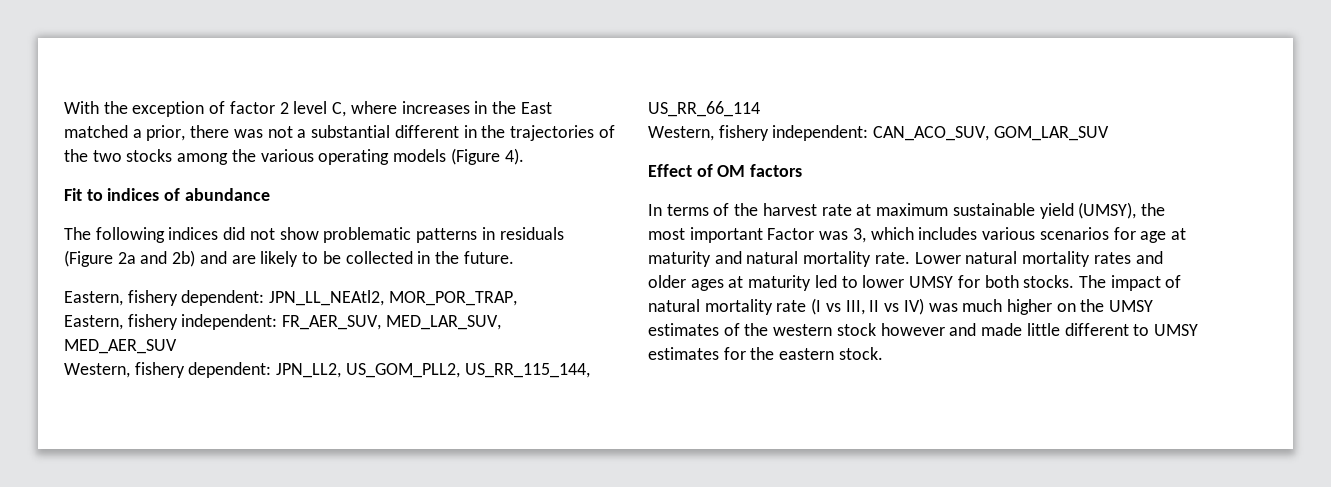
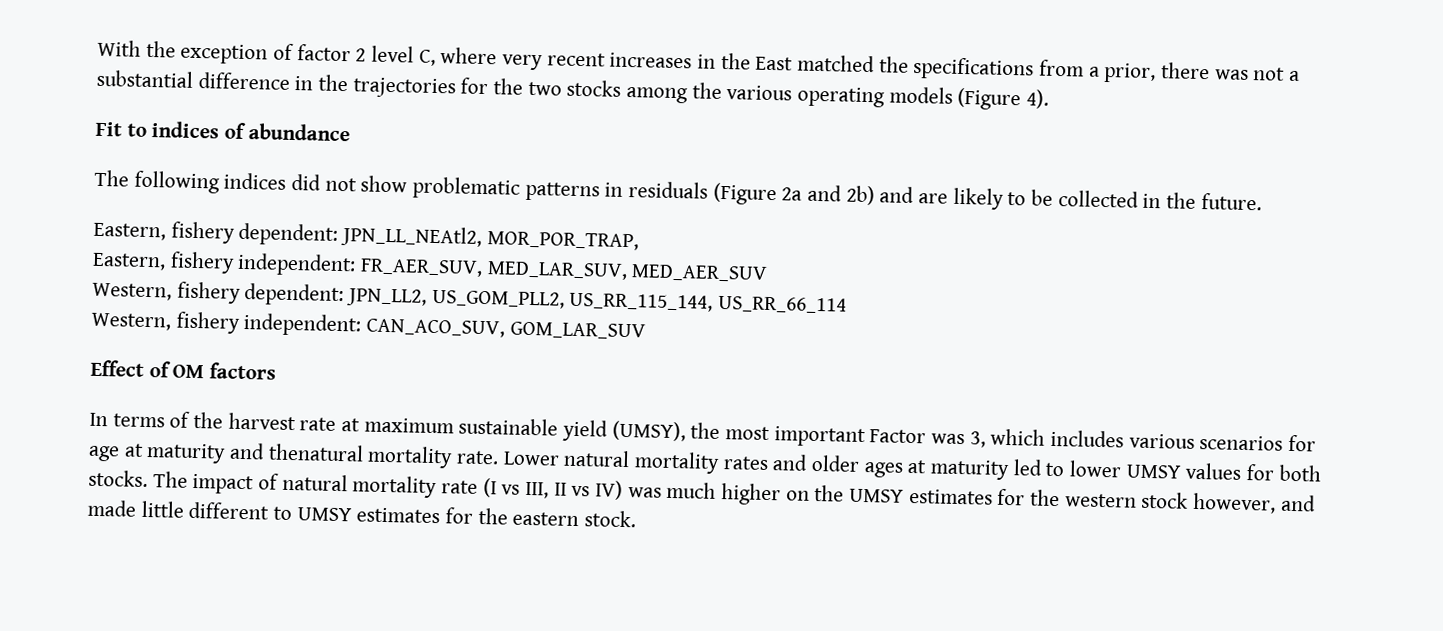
(397, 107) none -> [502,52,606,71] very recent
(128, 131) none -> [878,56,1085,81] the specifications from
[394,125,459,138] different -> [197,71,290,90] difference
[598,125,615,138] of -> [460,77,489,95] for
[746,251,799,264] natural -> [267,443,364,462] thenatural
(954, 282) none -> [1185,462,1243,480] values
[723,323,740,336] of -> [997,488,1026,506] for
[880,323,945,336] however -> [1192,492,1277,514] however,

